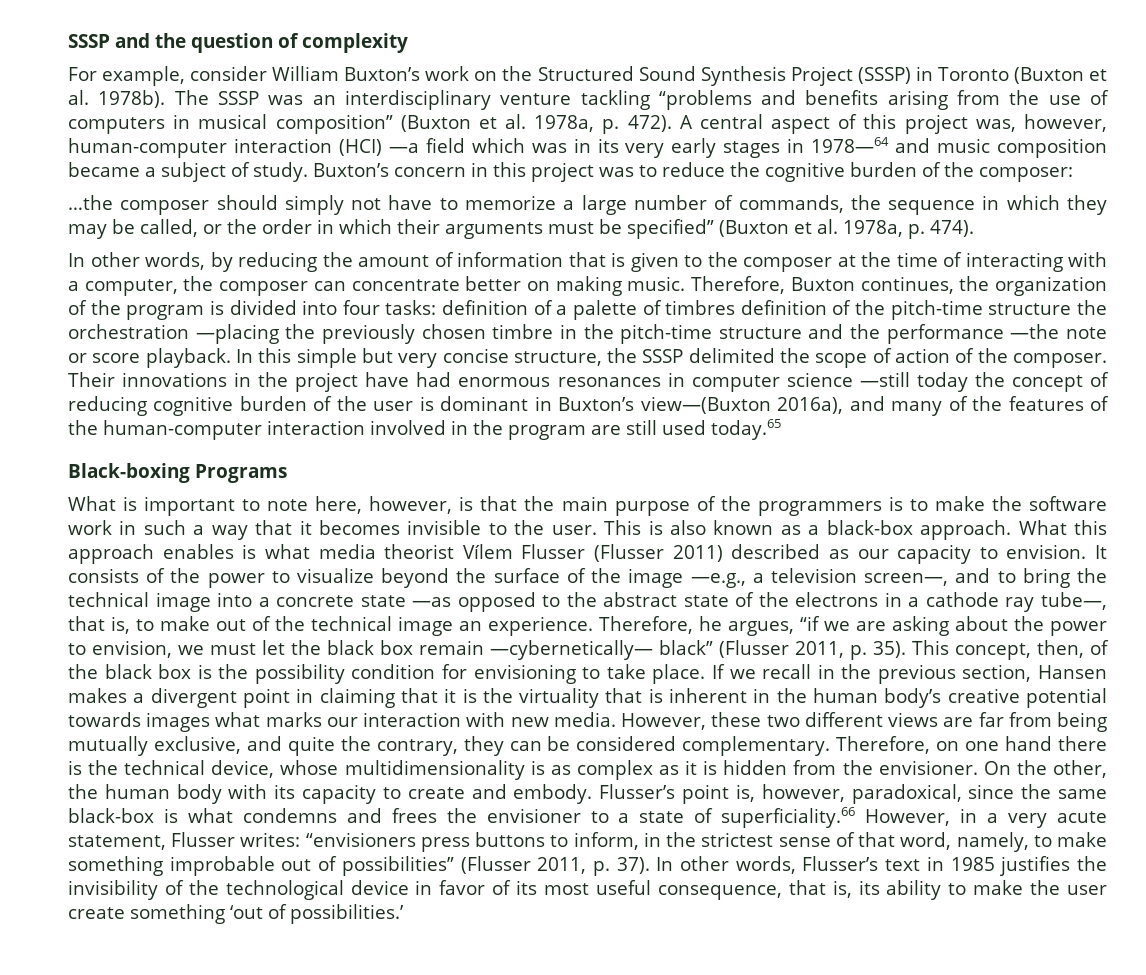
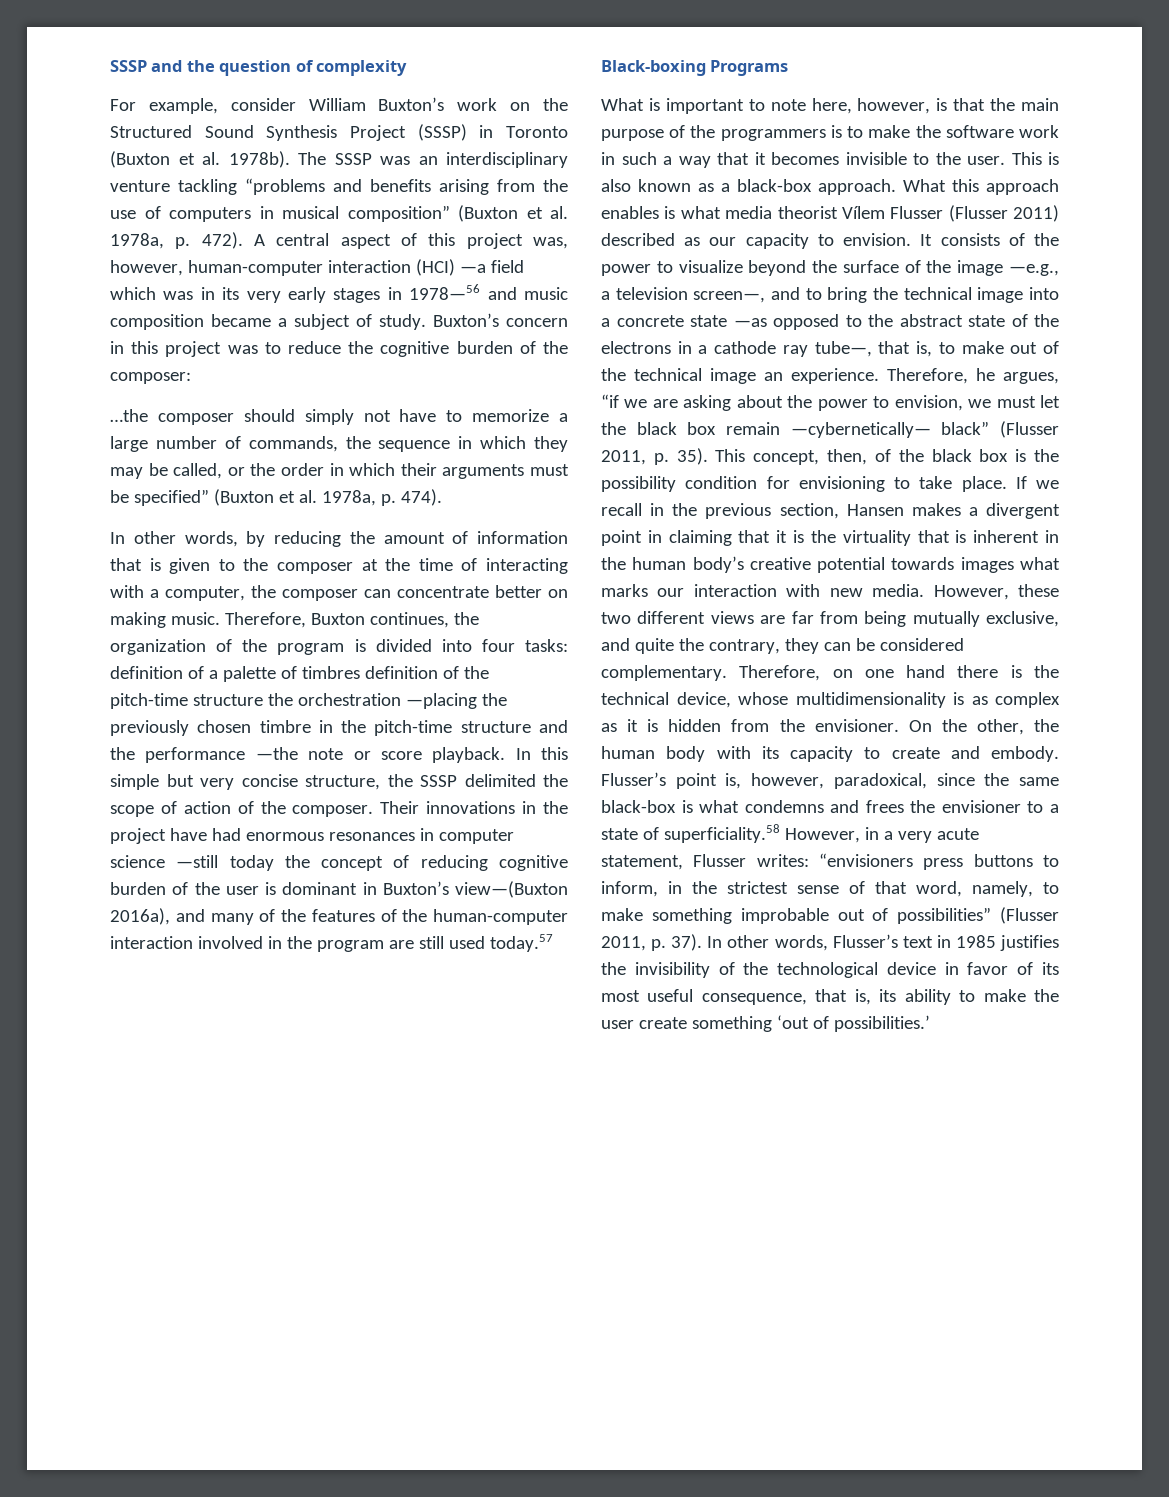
[811,137,890,153] 1978—64 -> [409,284,481,300] 1978—56
[711,419,781,440] today.65 -> [489,934,553,952] today.57
[721,807,856,828] superficiality.66 -> [663,824,780,843] superficiality.58

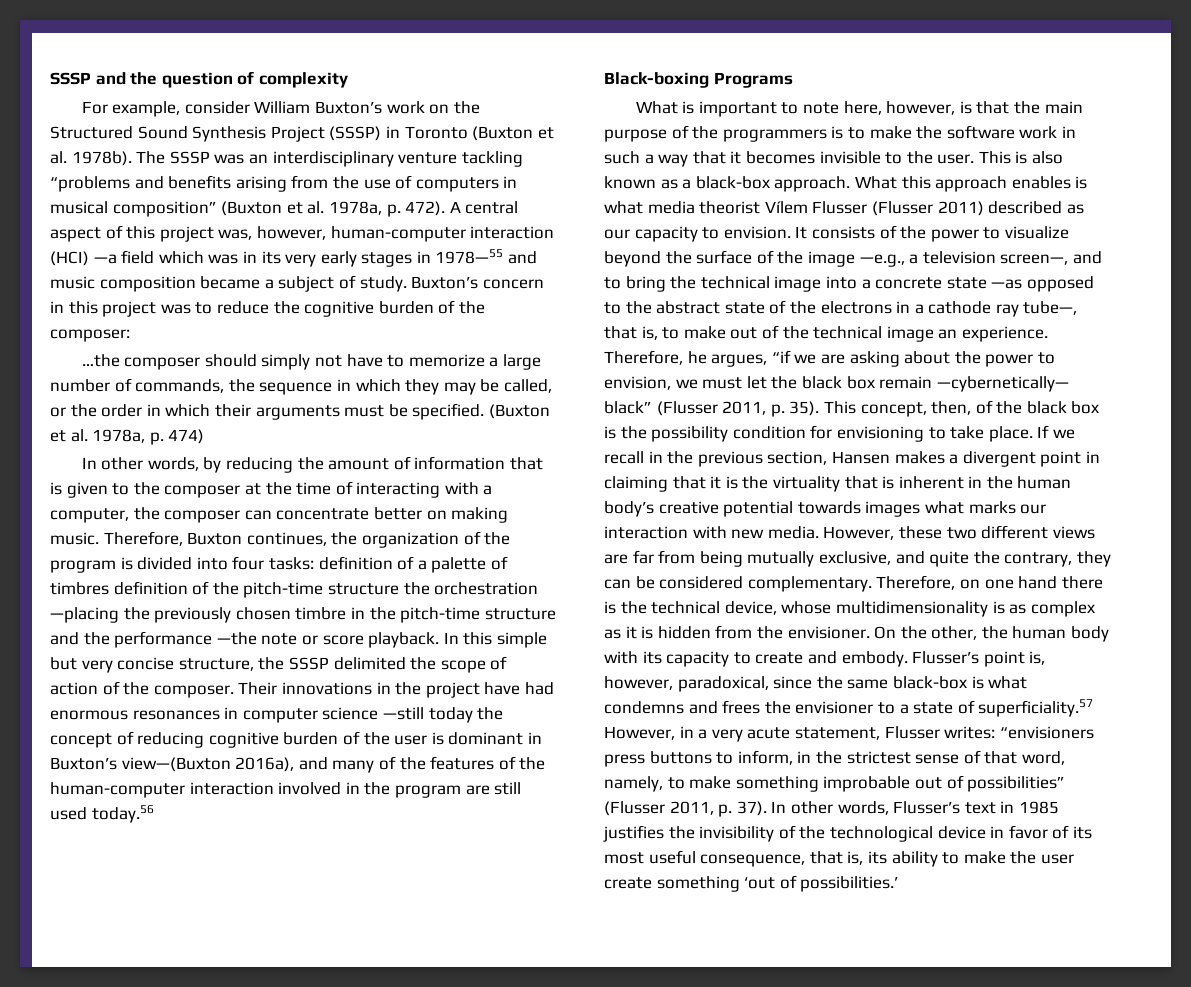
[409,284,481,300] 1978—56 -> [435,249,504,264] 1978—55
[133,489,442,506] specified” (Buxton et al. 1978a, p. 474). -> [412,403,550,420] [50,429,205,445] specified. (Buxton et al. 1978a, p. 474)
[489,934,553,952] today.57 -> [91,805,154,823] today.56
[663,824,780,843] superficiality.58 -> [978,699,1094,717] superficiality.57

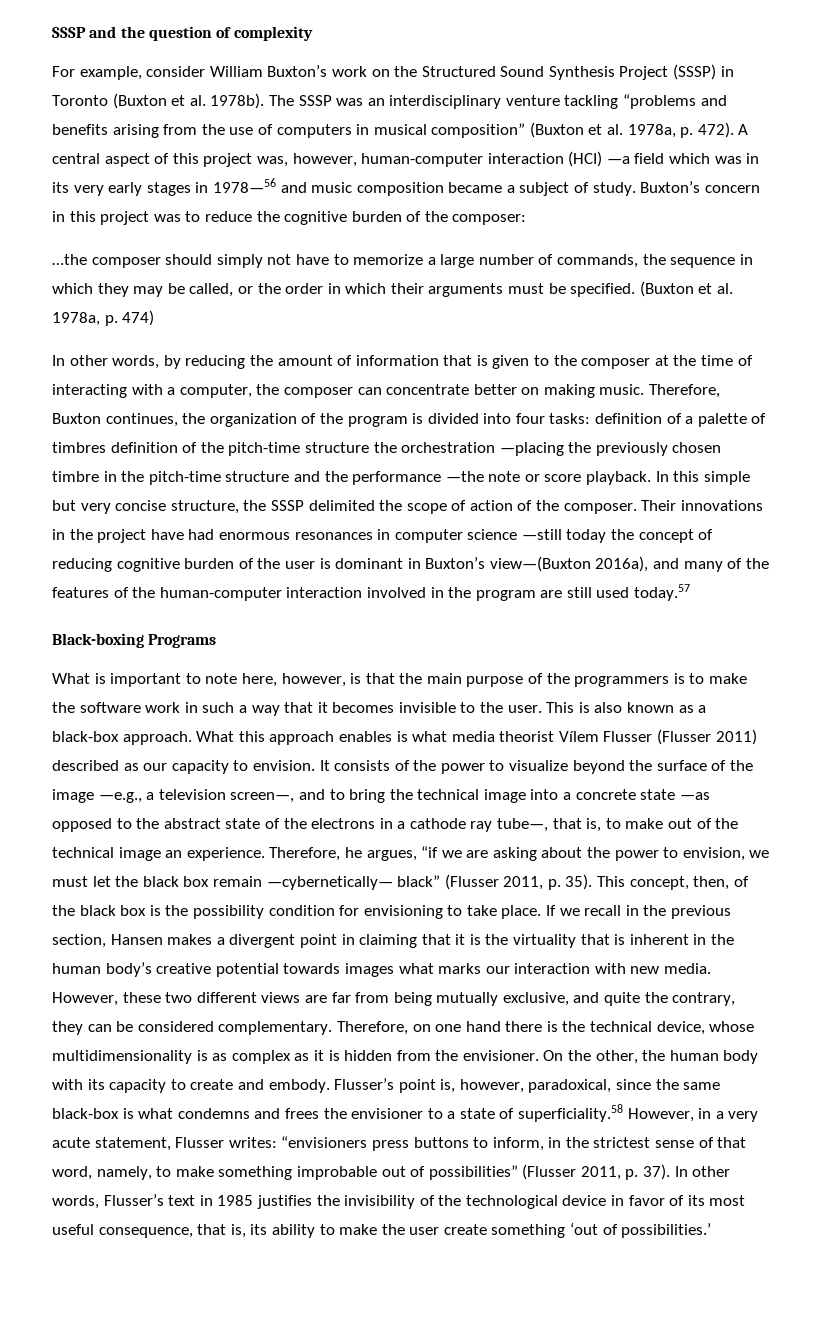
[435,249,504,264] 1978—55 -> [212,178,276,193] 1978—56
[91,805,154,823] today.56 -> [634,584,691,601] today.57
[978,699,1094,717] superficiality.57 -> [518,1104,624,1122] superficiality.58

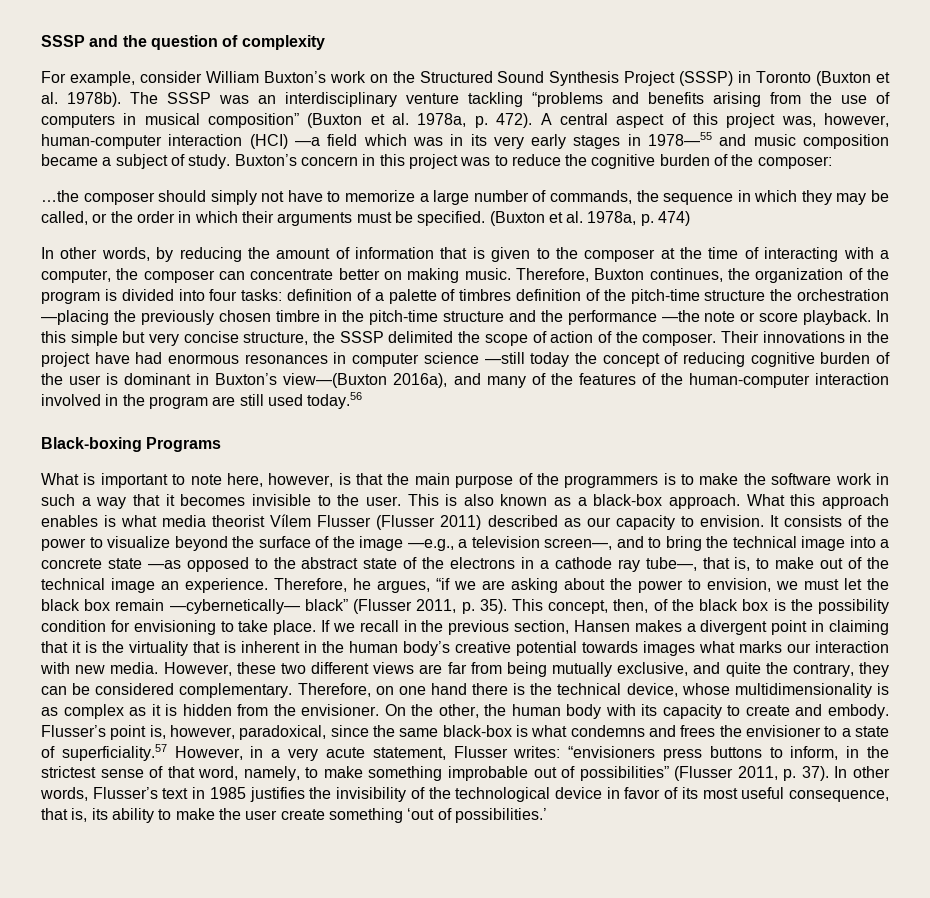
[212,178,276,193] 1978—56 -> [648,132,713,146] 1978—55
[634,584,691,601] today.57 -> [307,392,363,409] today.56
[518,1104,624,1122] superficiality.58 -> [61,744,167,761] superficiality.57

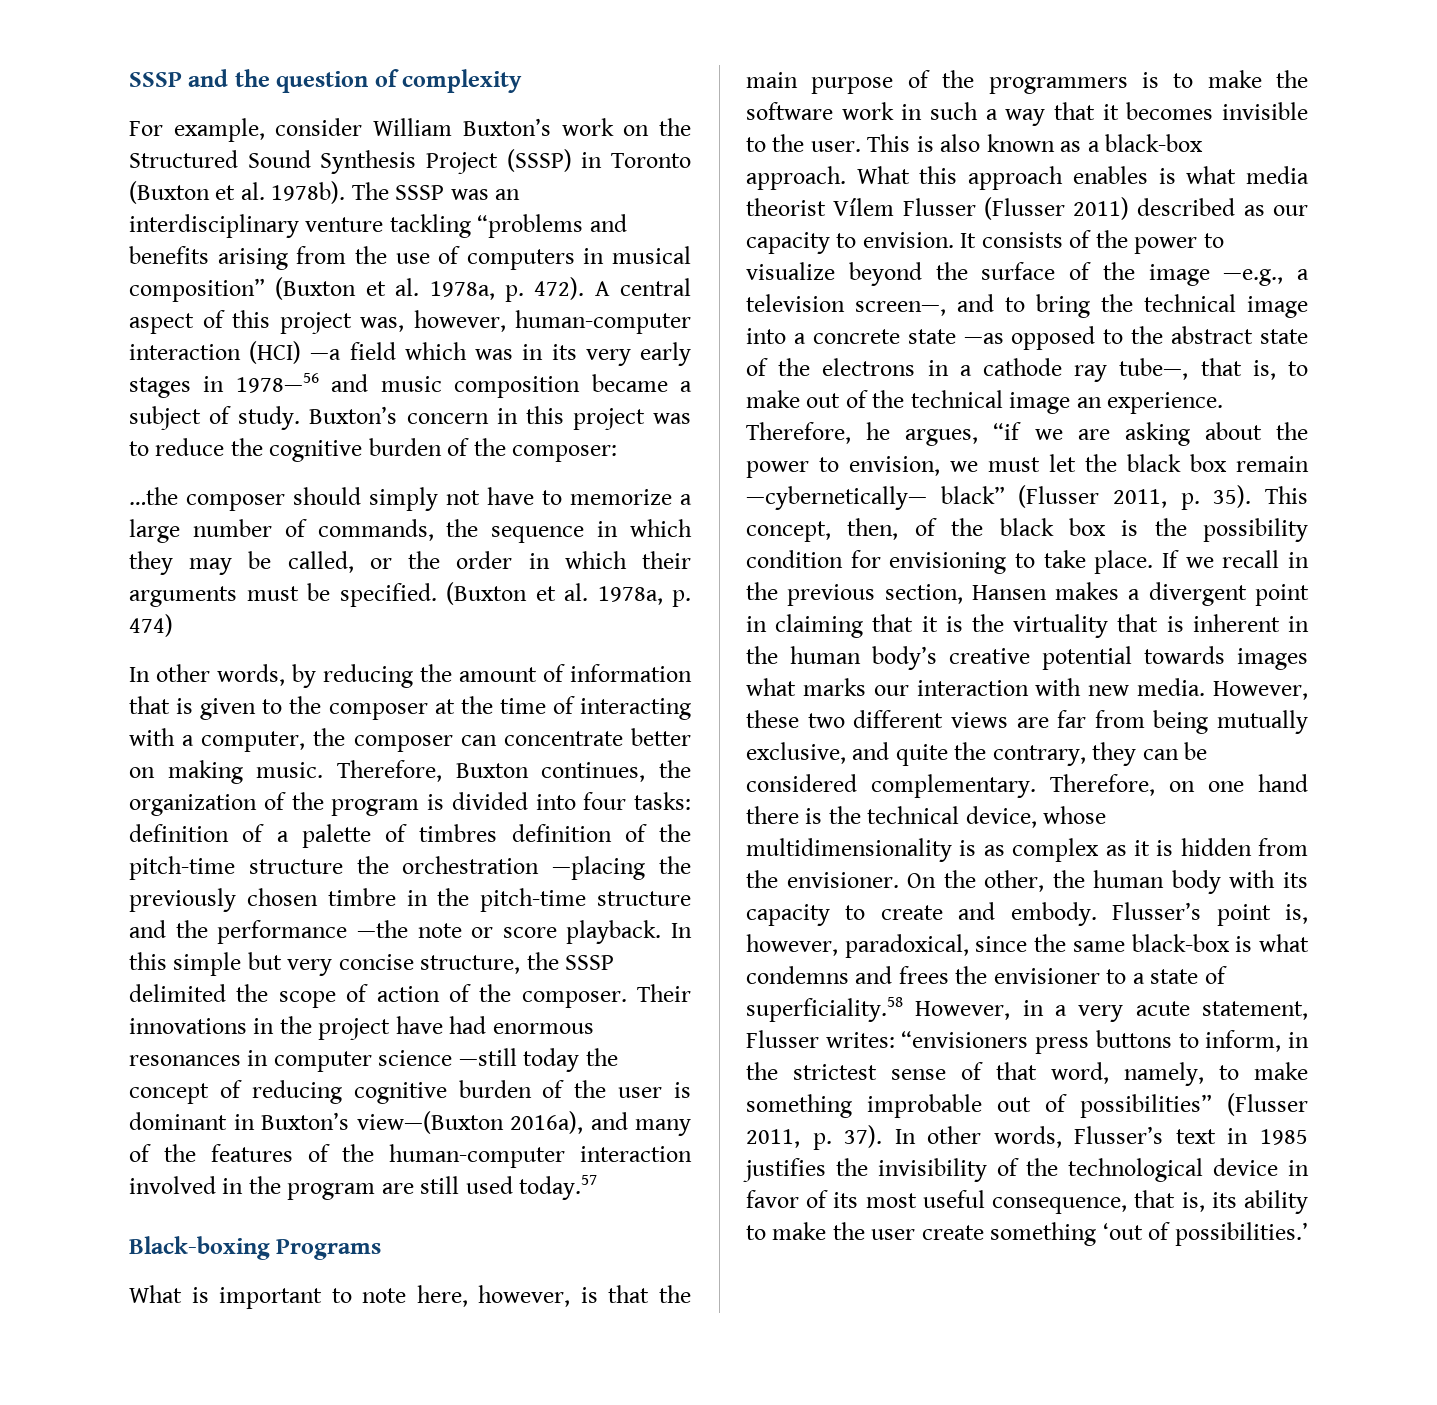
[648,132,713,146] 1978—55 -> [235,373,319,393] 1978—56
[307,392,363,409] today.56 -> [519,1175,598,1200] today.57
[61,744,167,761] superficiality.57 -> [746,997,903,1022] superficiality.58

